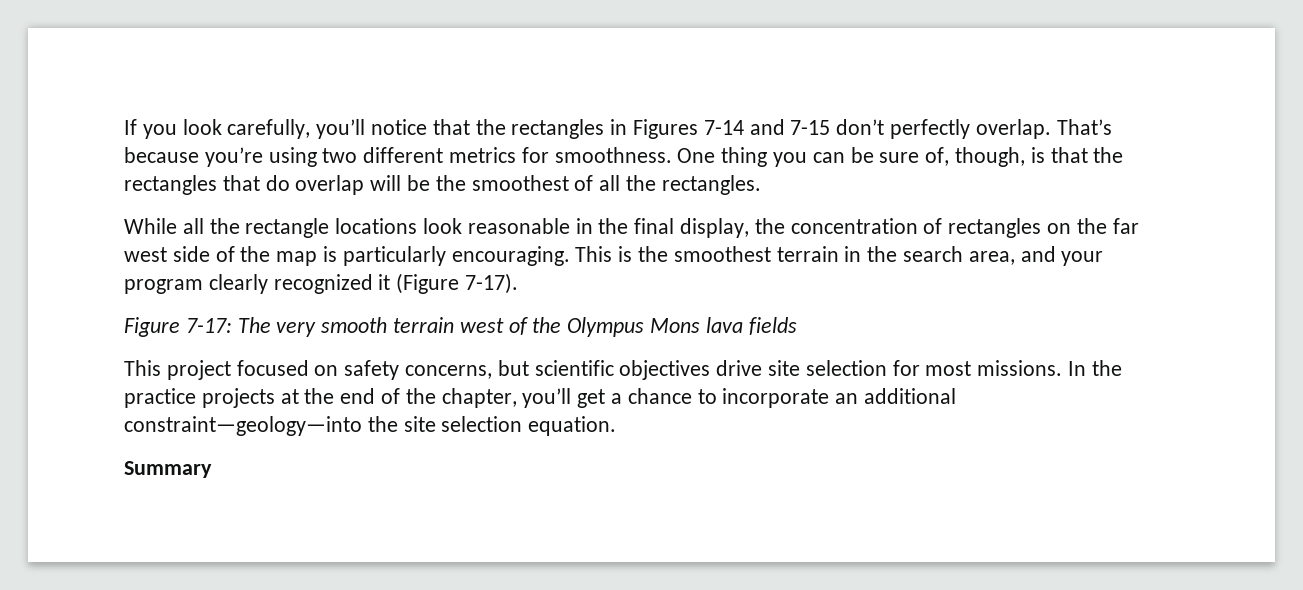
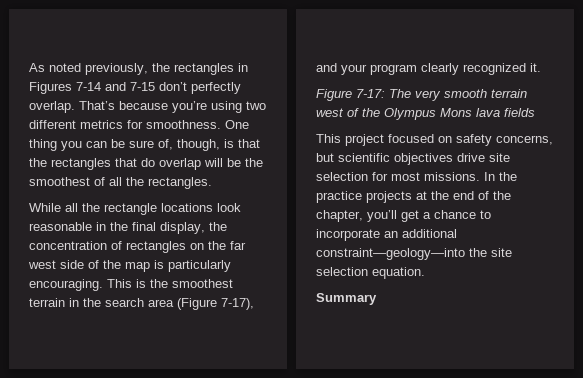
[124,119,470,139] If you look carefully, you’ll notice that -> [29,63,148,75] As noted previously,
[968,251,1015,265] area, -> [148,298,254,310] area (Figure 7-17),
[378,273,519,294] it (Figure 7-17). -> [530,63,541,72] it.

